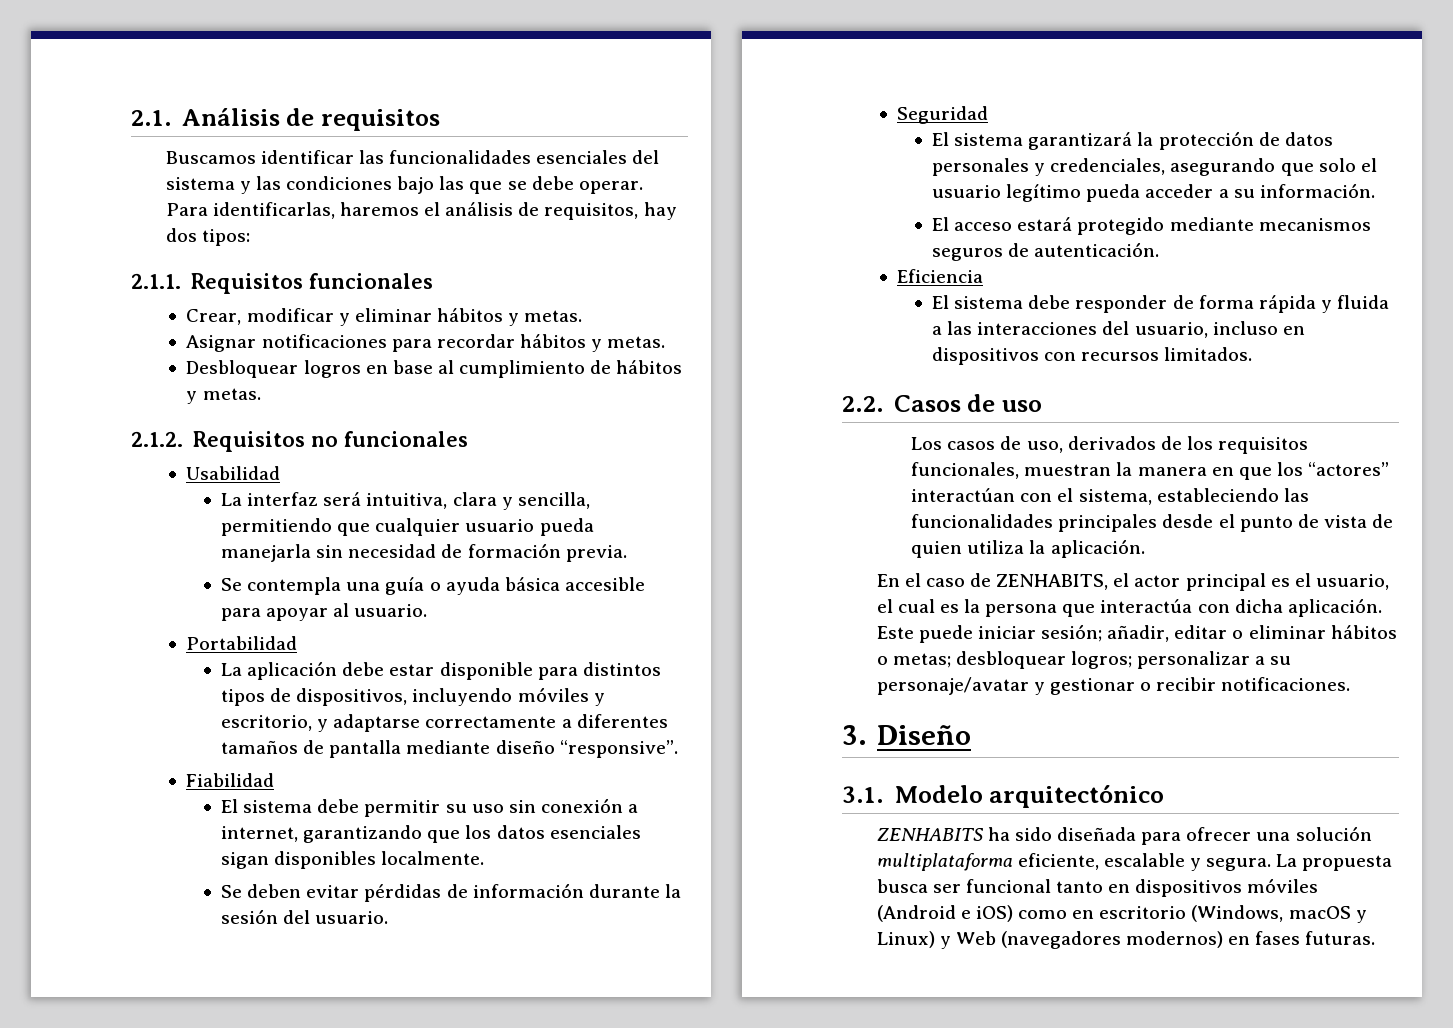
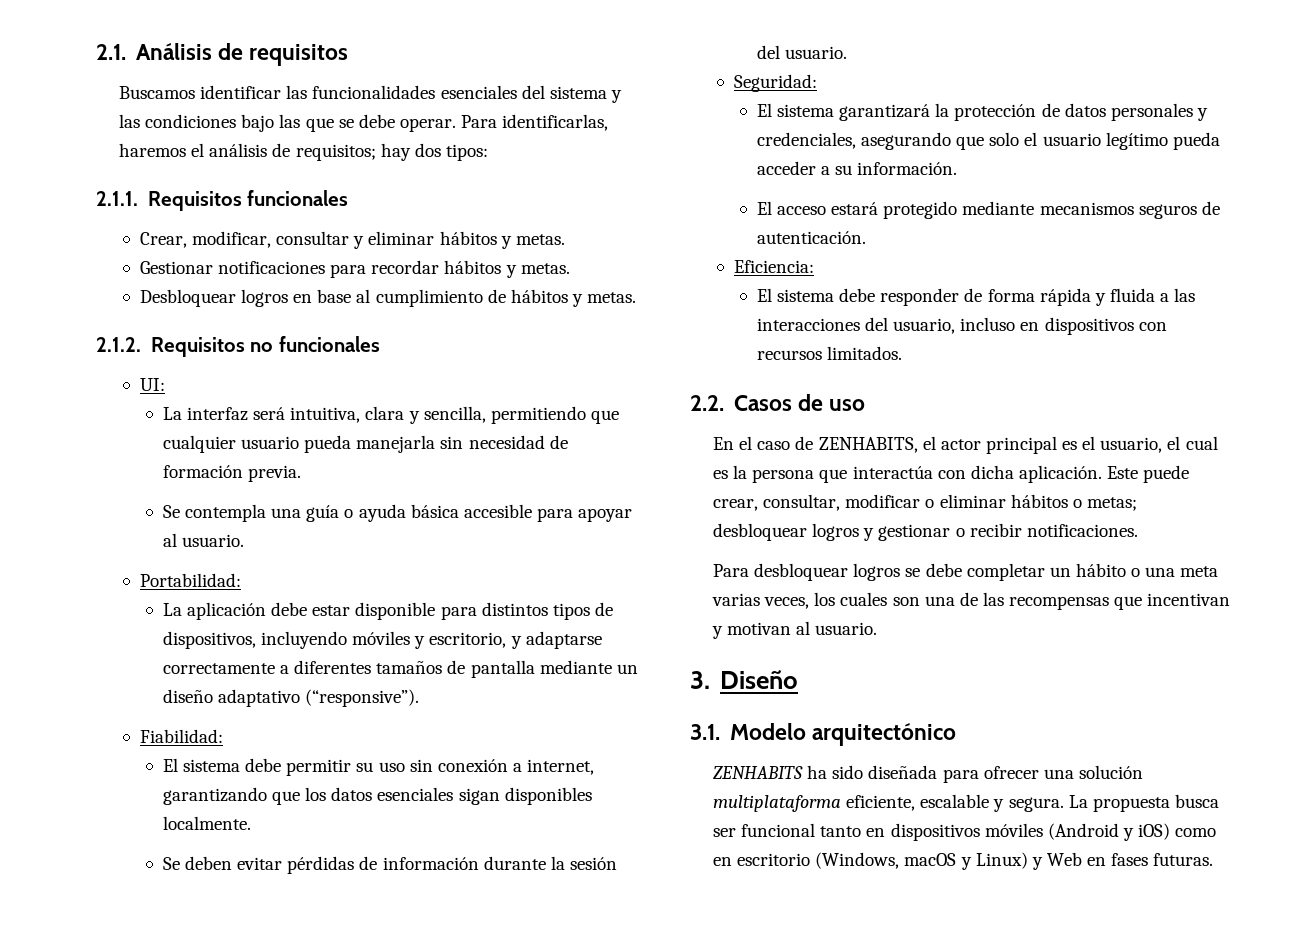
[544,203,639,220] requisitos, -> [295,144,376,161] requisitos;
[246,308,334,322] modificar -> [192,231,350,248] modificar, consultar
[186,335,257,352] Asignar -> [139,261,213,274] Gestionar
[186,466,281,480] Usabilidad -> [139,378,165,391] UI:
[186,636,298,650] Portabilidad -> [139,573,241,587] Portabilidad:
[495,740,678,758] [186,773,275,787] diseño “responsive”. // Fiabilidad -> [616,664,638,674] [162,689,420,707] [139,729,223,743] un diseño adaptativo (“responsive”). // Fiabilidad:
[897,106,989,124] Seguridad -> [733,74,817,92] Seguridad:
[897,269,984,283] Eficiencia -> [733,260,814,273] Eficiencia:
[911,436,1309,454] [911,462,1390,480] [911,488,1309,505] [911,514,1394,532] [911,539,1145,558] // Los casos de uso, derivados de los requisitos funcionales, muestran la manera en que los “actores” interactúan con el sistema, estableciendo las funcionalidades principales desde el punto de vista de quien utiliza la aplicación. -> (865, 405) none
[977,624,1228,642] iniciar sesión; añadir, editar -> [712,494,921,511] crear, consultar, modificar
[1070,651,1292,669] [876,677,1029,695] logros; personalizar a su personaje/avatar -> [812,523,860,541] logros
(1351, 684) none -> [712,563,1219,581] [711,592,1231,610] [711,621,878,639] // Para desbloquear logros se debe completar un hábito o una meta varias veces, los cuales son una de las recompensas que incentivan y motivan al usuario.
[960,910,971,919] e -> [1122,828,1134,841] y
[1000,931,1224,949] (navegadores modernos) -> (1082, 859) none

